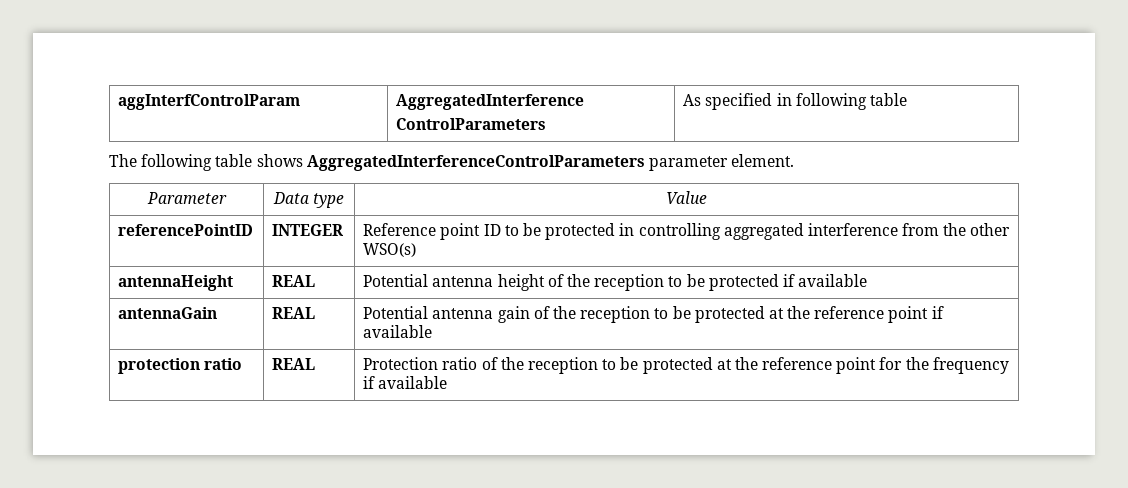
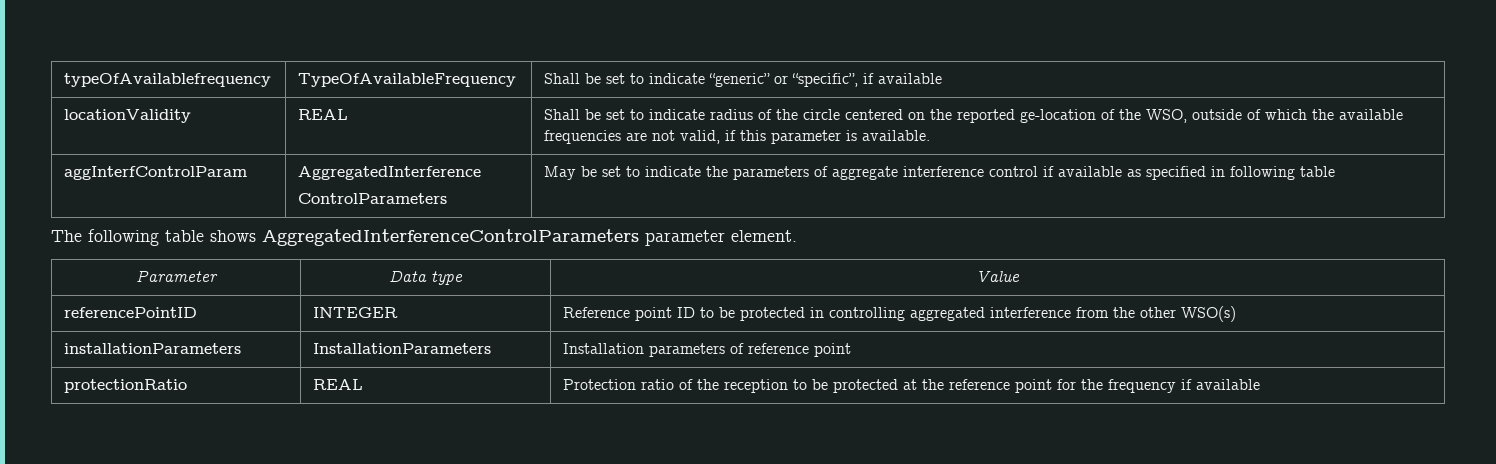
[118,94,301,110] [396,94,585,110] [396,118,547,130] [683,94,702,106] aggInterfControlParam | AggregatedInterference // ControlParameters | As -> [64,73,272,87] [298,73,517,87] [544,73,943,87] [64,109,192,123] [298,109,349,120] [544,109,1404,123] [544,130,931,144] [64,166,248,180] [298,166,482,180] [298,193,448,204] [544,166,1142,180] typeOfAvailablefrequency | TypeOfAvailableFrequency | Shall be set to indicate “generic” or “specific”, if available // locationValidity | REAL | Shall be set to indicate radius of the circle centered on the reported ge-location of the WSO, outside of which the available frequencies are not valid, if this parameter is available. // aggInterfControlParam | AggregatedInterference // ControlParameters | May be set to indicate the parameters of aggregate interference control if available as
[118,275,234,291] [272,275,316,287] [363,274,868,291] [118,307,218,319] [272,307,316,319] [363,306,944,323] [363,325,433,338] [118,358,243,374] antennaHeight | REAL | Potential antenna height of the reception to be protected if available // antennaGain | REAL | Potential antenna gain of the reception to be protected at the reference point if available // protection ratio -> [64,343,242,354] [313,343,492,354] [563,343,852,357] [64,379,188,393] installationParameters | InstallationParameters | Installation parameters of reference point // protectionRatio

